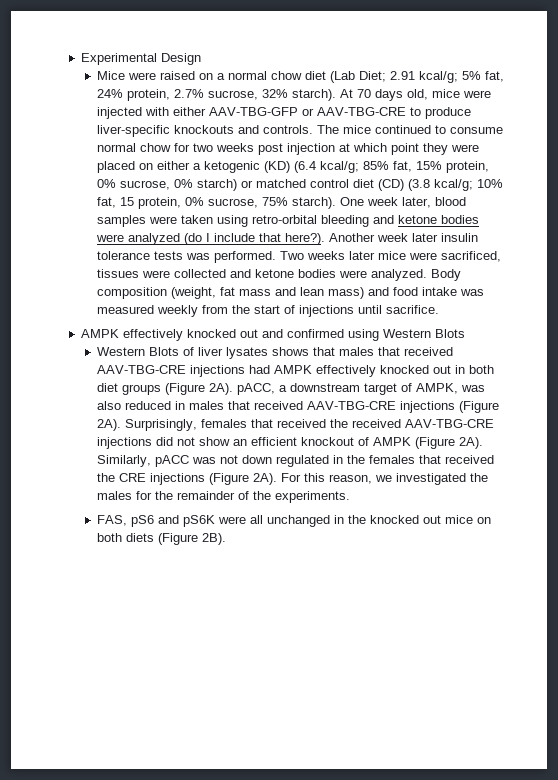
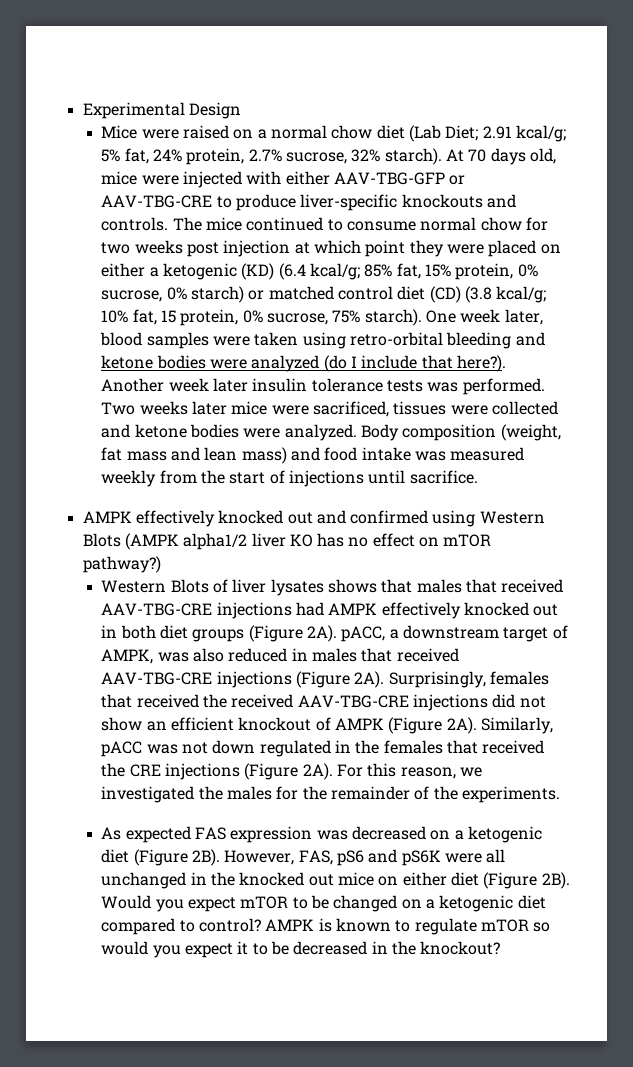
(465, 333) none -> [124,533,492,550] [82,556,161,573] (AMPK alpha1/2 liver KO has no effect on mTOR pathway?)
(350, 497) none -> [101,826,543,843] [101,849,295,866] As expected FAS expression was decreased on a ketogenic diet (Figure 2B). However,
[96,533,226,545] both diets (Figure 2B). -> [402,872,570,889] [101,895,546,912] [101,918,551,935] [101,941,501,958] either diet (Figure 2B). Would you expect mTOR to be changed on a ketogenic diet compared to control? AMPK is known to regulate mTOR so would you expect it to be decreased in the knockout?

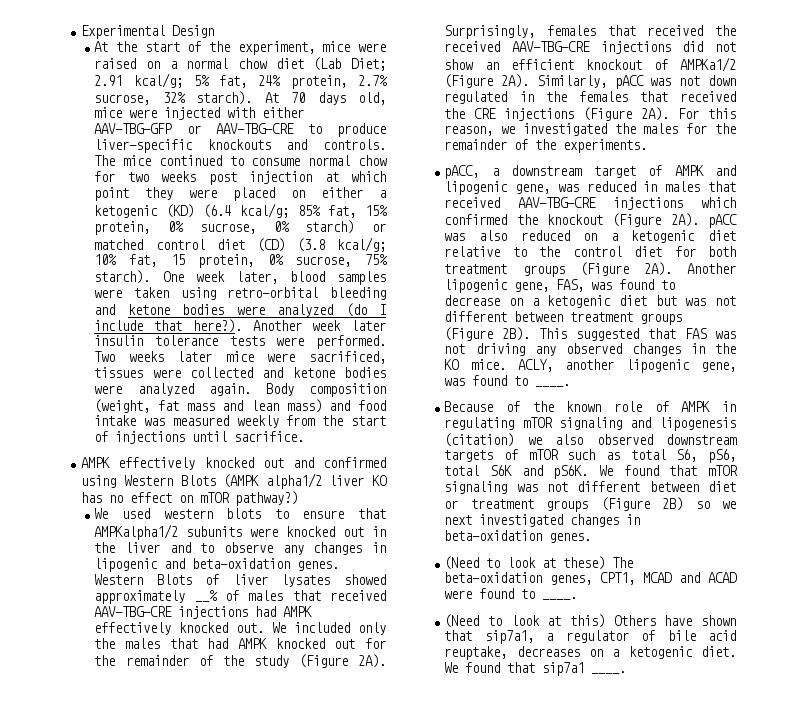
[101,125,138,139] Mice -> [94,41,351,55] At the start of the experiment, mice
[427,382,459,392] was -> [276,337,305,346] were
[284,424,357,441] analyzed. -> [137,383,251,396] analyzed again.
(161, 564) none -> [94,508,386,519] [94,524,386,540] [94,542,386,555] [94,558,340,572] We used western blots to ensure that AMPKalpha1/2 subunits were knocked out in the liver and to observe any changes in lipogenic and beta-oxidation genes.
[328,579,413,593] shows that -> [344,574,386,585] [94,590,240,604] showed approximately __% of
[533,604,559,616] [101,625,568,642] [101,648,459,664] [101,671,292,688] out in both diet groups (Figure 2A). pACC, a downstream target of AMPK, was also reduced in males that received AAV-TBG-CRE injections -> [236,622,386,635] [94,638,386,649] [94,655,289,668] out. We included only the males that had AMPK knocked out for the remainder of the study
[335,718,385,730] AMPK -> [680,57,736,72] AMPKa1/2
[101,826,543,843] [101,849,506,866] [101,872,570,889] [101,895,546,912] [101,918,551,935] [101,941,501,958] As expected FAS expression was decreased on a ketogenic diet (Figure 2B). However, FAS, pS6 and pS6K were all unchanged in the knocked out mice on either diet (Figure 2B). Would you expect mTOR to be changed on a ketogenic diet compared to control? AMPK is known to regulate mTOR so would you expect it to be decreased in the knockout? -> [444,165,736,179] [444,181,736,195] [444,197,736,210] [444,213,737,228] [444,230,736,243] [444,246,736,257] [444,262,736,277] [444,279,676,293] [444,295,736,308] [444,311,683,325] [444,327,736,341] [444,343,736,356] [444,359,736,373] [444,375,571,387] [444,401,736,412] [444,417,736,431] [444,433,737,447] [444,449,736,463] [444,465,738,479] [444,481,736,494] [444,497,736,512] [444,514,641,527] [444,530,592,543] [444,556,634,570] [444,572,737,585] [444,588,578,600] [444,614,736,628] [444,630,736,644] [444,646,736,660] [444,662,627,676] pACC, a downstream target of AMPK and lipogenic gene, was reduced in males that received AAV-TBG-CRE injections which confirmed the knockout (Figure 2A). pACC was also reduced on a ketogenic diet relative to the control diet for both treatment groups (Figure 2A). Another lipogenic gene, FAS, was found to decrease on a ketogenic diet but was not different between treatment groups (Figure 2B). This suggested that FAS was not driving any observed changes in the KO mice. ACLY, another lipogenic gene, was found to ____. // Because of the known role of AMPK in regulating mTOR signaling and lipogenesis (citation) we also observed downstream targets of mTOR such as total S6, pS6, total S6K and pS6K. We found that mTOR signaling was not different between diet or treatment groups (Figure 2B) so we next investigated changes in beta-oxidation genes. // (Need to look at these) The beta-oxidation genes, CPT1, MCAD and ACAD were found to ____. // (Need to look at this) Others have shown that sip7a1, a regulator of bile acid reuptake, decreases on a ketogenic diet. We found that sip7a1 ____.

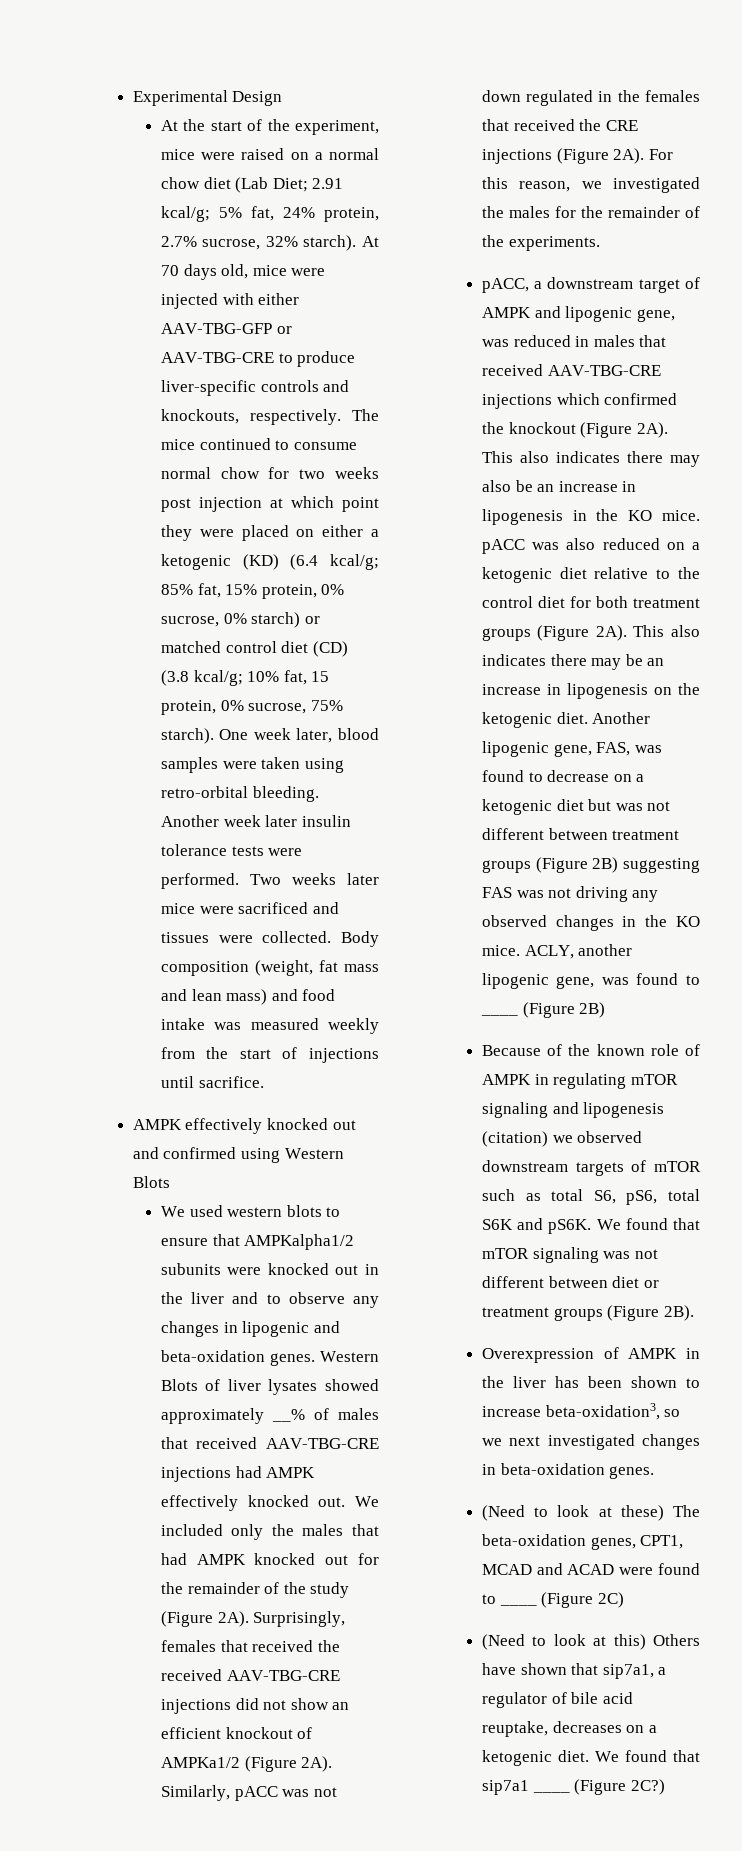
[207,139,386,150] knockouts and controls. -> [260,380,350,392] [160,409,341,425] controls and knockouts, respectively.
[330,287,386,300] [94,303,386,317] [94,319,242,333] bleeding and ketone bodies were analyzed (do I include that here?). -> [252,786,319,802] bleeding.
[309,351,386,364] [94,367,386,378] [94,383,251,396] sacrificed, tissues were collected and ketone bodies were analyzed again. -> [238,902,339,914] [160,931,332,943] sacrificed and tissues were collected.
[223,473,387,489] [81,491,299,506] (AMPK alpha1/2 liver KO has no effect on mTOR pathway?) -> (170, 1182) none
(699, 220) none -> [481,451,700,467] [481,480,637,492] [481,509,700,525] This also indicates there may also be an increase in lipogenesis in the KO mice.
(672, 269) none -> [633,625,700,637] [481,654,665,670] [481,683,700,699] [481,712,588,728] This also indicates there may be an increase in lipogenesis on the ketogenic diet.
[502,327,677,341] 2B). This suggested that -> [592,857,700,873] 2B) suggesting
[535,384,571,387] ____. -> [480,1002,606,1018] ____ (Figure 2B)
[555,434,584,445] also -> (573, 1139) none
[662,497,684,511] 2B) -> [663,1305,694,1321] [481,1347,700,1363] [481,1376,700,1388] [481,1403,660,1420] 2B). // Overexpression of AMPK in the liver has been shown to increase beta-oxidation3,
[542,597,578,600] ____. -> [499,1592,624,1608] ____ (Figure 2C)
[591,671,627,674] ____. -> [532,1779,665,1795] ____ (Figure 2C?)

